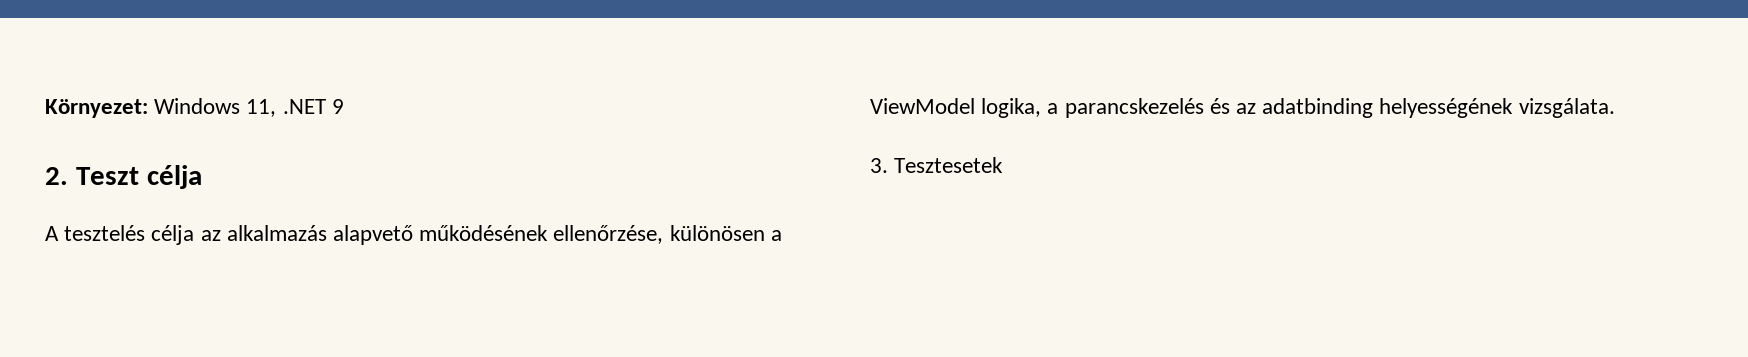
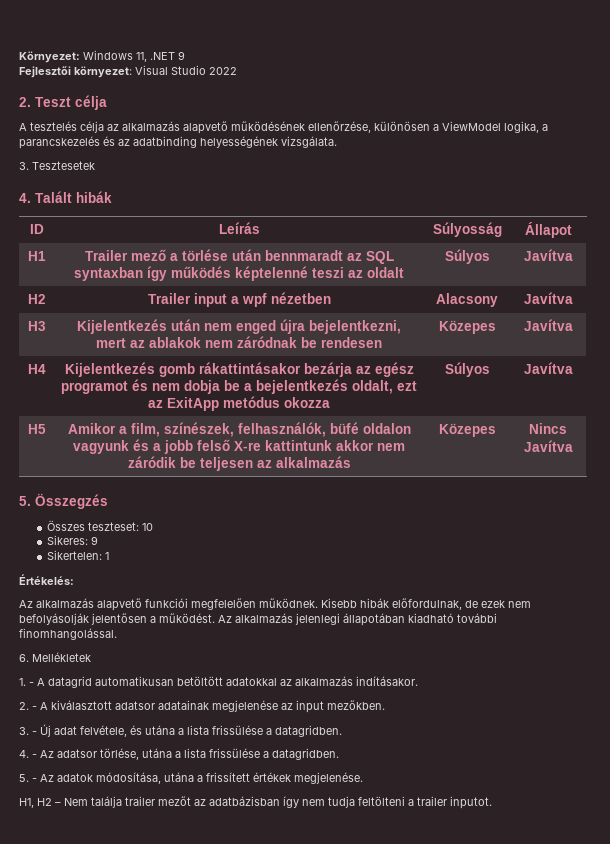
(344, 106) none -> [19,65,237,78] // Fejlesztői környezet: Visual Studio 2022
(1004, 165) none -> [19,191,112,203] [29,224,44,234] [218,222,260,234] [432,222,502,237] [524,222,572,238] [27,251,46,261] [84,249,394,264] [74,266,404,281] [444,249,490,264] [523,249,573,261] [27,294,46,304] [147,292,331,307] [436,293,498,307] [523,292,573,304] [27,321,46,331] [77,319,401,334] [96,336,382,348] [438,320,496,334] [523,319,573,331] [27,364,46,374] [64,362,414,377] [61,379,417,394] [148,396,330,411] [444,362,490,377] [523,362,573,374] [27,424,46,434] [67,422,411,437] [73,439,405,454] [127,456,351,471] [438,423,496,437] [529,423,567,434] [523,440,573,452] [19,493,108,509] [46,520,153,531] [46,535,98,545] [46,550,109,560] [19,574,74,585] [19,598,531,611] [19,613,497,626] [19,628,117,640] [19,652,91,662] [19,676,418,688] [19,700,385,713] [19,724,342,737] [19,748,339,760] [19,772,363,784] [19,796,492,809] // 4. Talált hibák // ID | Leírás | Súlyosság | Állapot // H1 | Trailer mező a törlése után bennmaradt az SQL syntaxban így működés képtelenné teszi az oldalt | Súlyos | Javítva // H2 | Trailer input a wpf nézetben | Alacsony | Javítva // H3 | Kijelentkezés után nem enged újra bejelentkezni, mert az ablakok nem záródnak be rendesen | Közepes | Javítva // H4 | Kijelentkezés gomb rákattintásakor bezárja az egész programot és nem dobja be a bejelentkezés oldalt, ezt az ExitApp metódus okozza | Súlyos | Javítva // H5 | Amikor a film, színészek, felhasználók, büfé oldalon vagyunk és a jobb felső X-re kattintunk akkor nem záródik be teljesen az alkalmazás | Közepes | Nincs Javítva // 5. Összegzés // Összes teszteset: 10 // Sikeres: 9 // Sikertelen: 1 // Értékelés: // Az alkalmazás alapvető funkciói megfelelően működnek. Kisebb hibák előfordulnak, de ezek nem befolyásolják jelentősen a működést. Az alkalmazás jelenlegi állapotában kiadható további finomhangolással. // 6. Mellékletek // 1. - A datagrid automatikusan betöltött adatokkal az alkalmazás indításakor. // 2. - A kiválasztott adatsor adatainak megjelenése az input mezőkben. // 3. - Új adat felvétele, és utána a lista frissülése a datagridben. // 4. - Az adatsor törlése, utána a lista frissülése a datagridben. // 5. - Az adatok módosítása, utána a frissített értékek megjelenése. // H1, H2 – Nem találja trailer mezőt az adatbázisban így nem tudja feltölteni a trailer inputot.

